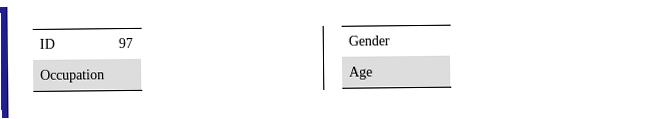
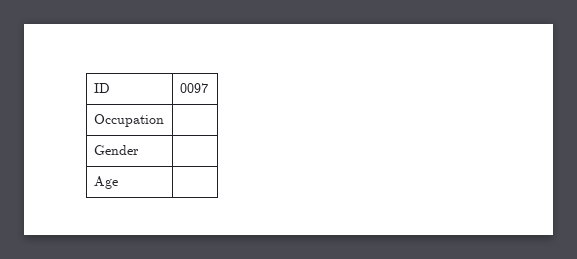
[118,37,134,49] 97 -> [179,83,208,93] 0097

